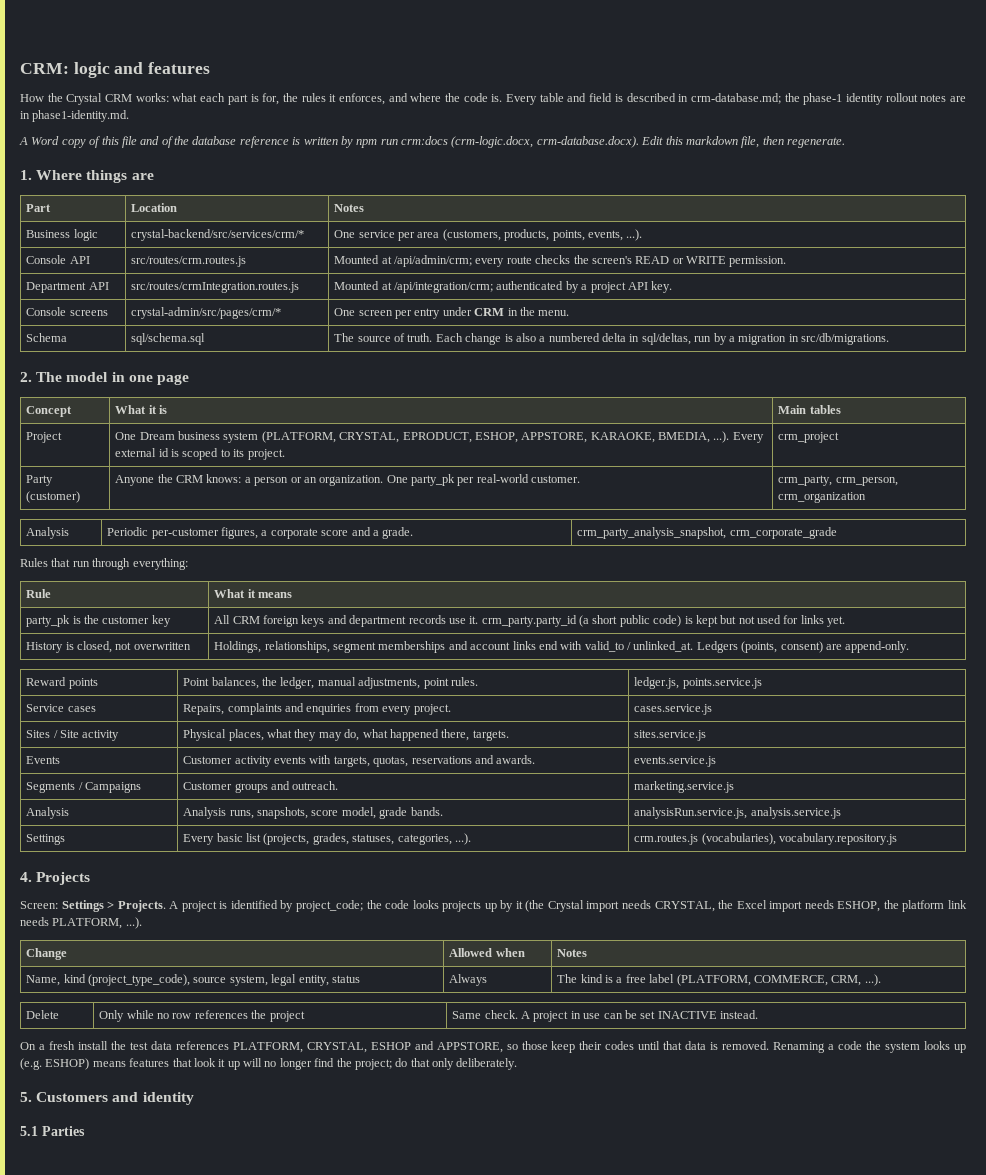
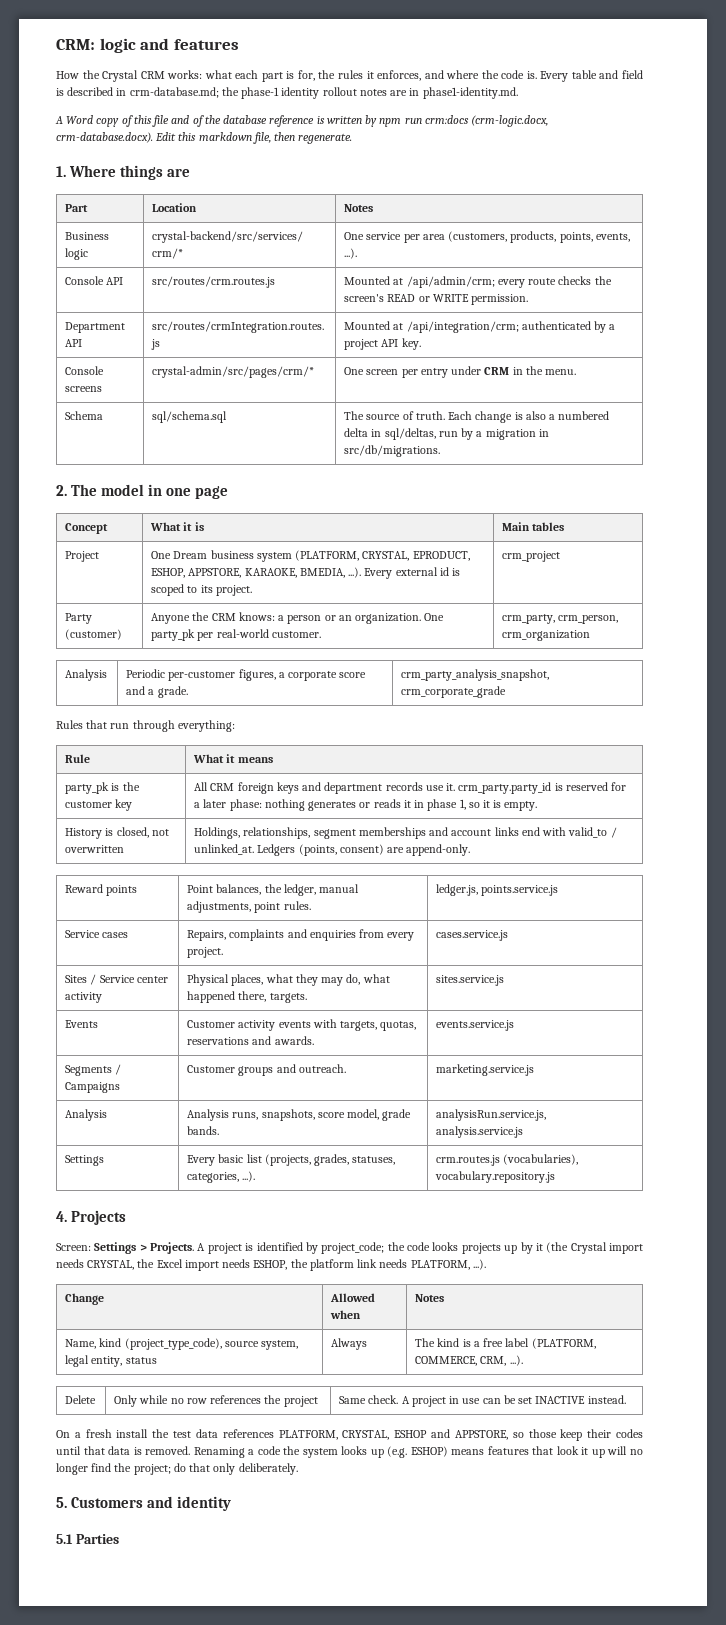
[579,615,846,627] (a short public code) is kept but not used for links yet. -> [554,782,627,791] [194,799,538,811] is reserved for a later phase: nothing generates or reads it in phase 1, so it is empty.
[60,730,80,738] Site -> [99,975,168,983] Service center

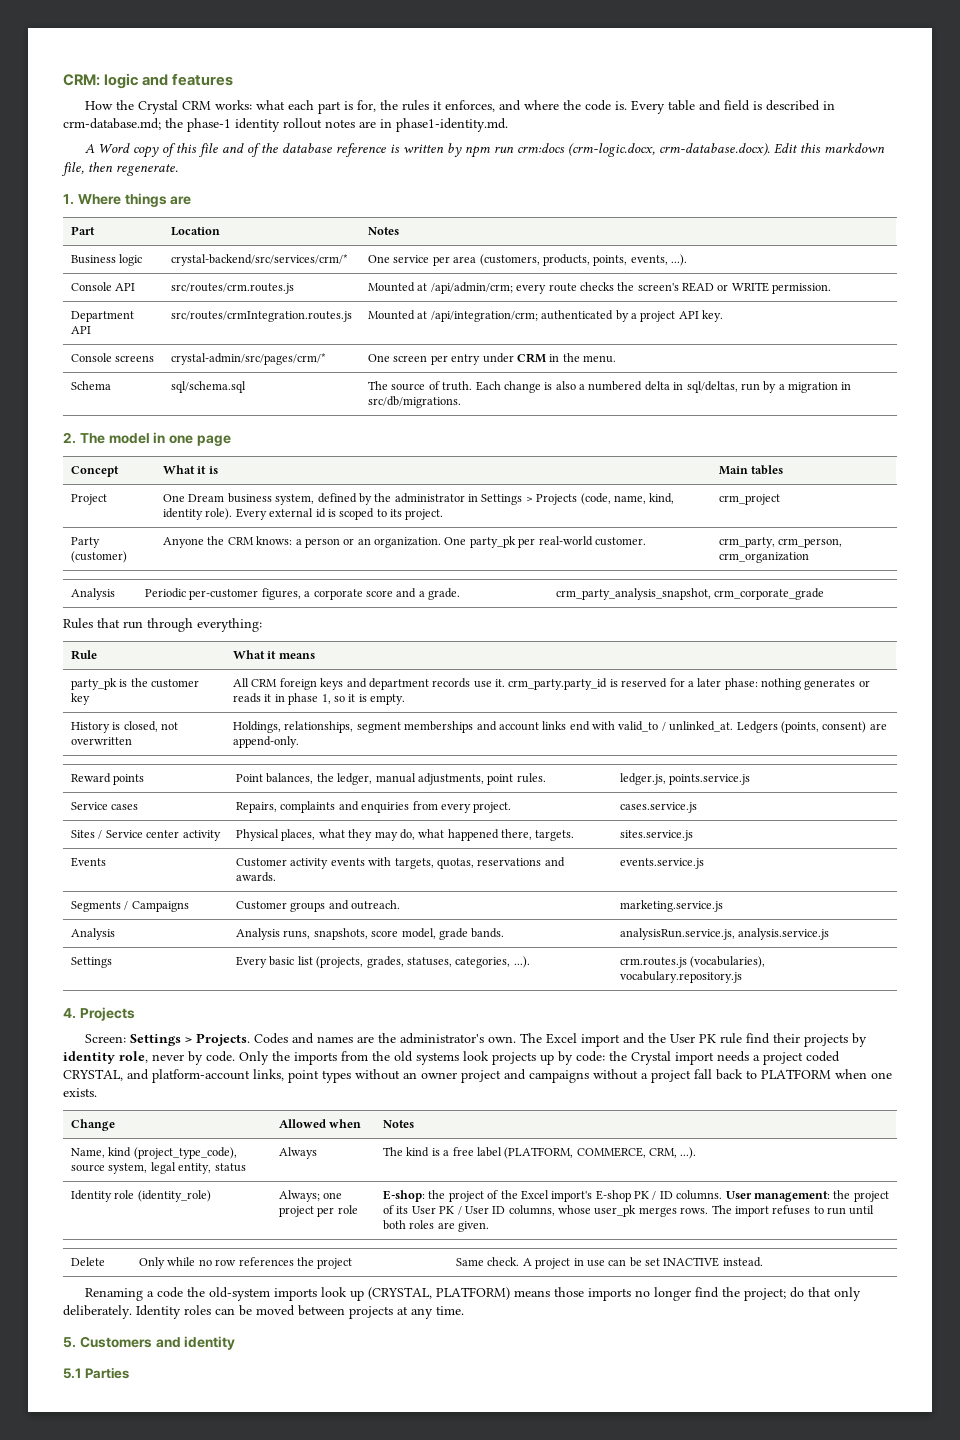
[256,550,470,562] [151,567,362,578] system (PLATFORM, CRYSTAL, EPRODUCT, ESHOP, APPSTORE, KARAOKE, BMEDIA, ...). -> [275,493,675,505] [163,508,233,520] system, defined by the administrator in Settings > Projects (code, name, kind, identity role).
[197,1242,459,1254] A project is identified by project_code; the code looks -> [253,1033,867,1047] [63,1051,489,1065] Codes and names are the administrator's own. The Excel import and the User PK rule find their projects by identity role, never by code. Only the imports from the old systems look
[535,1242,569,1253] it (the -> [576,1051,627,1062] code: the
[87,1259,486,1271] CRYSTAL, the Excel import needs ESHOP, the platform link needs PLATFORM, ...). -> [753,1051,840,1065] [63,1069,892,1083] [63,1088,97,1097] a project coded CRYSTAL, and platform-account links, point types without an owner project and campaigns without a project fall back to PLATFORM when one exists.
(523, 1360) none -> [71,1190,211,1202] [279,1190,343,1202] [279,1205,358,1217] [383,1190,889,1202] [383,1205,875,1217] [383,1220,490,1232] // Identity role (identity_role) | Always; one project per role | E-shop: the project of the Excel import's E-shop PK / ID columns. User management: the project of its User PK / User ID columns, whose user_pk merges rows. The import refuses to run until both roles are given.
[56,1429,643,1441] [56,1446,628,1458] On a fresh install the test data references PLATFORM, CRYSTAL, ESHOP and APPSTORE, so those keep their codes until that data is removed. Renaming a code the system looks up (e.g. ESHOP) means features that look it up will -> [84,1287,631,1301] Renaming a code the old-system imports look up (CRYSTAL, PLATFORM) means those imports
(298, 1469) none -> [136,1305,464,1319] Identity roles can be moved between projects at any time.

